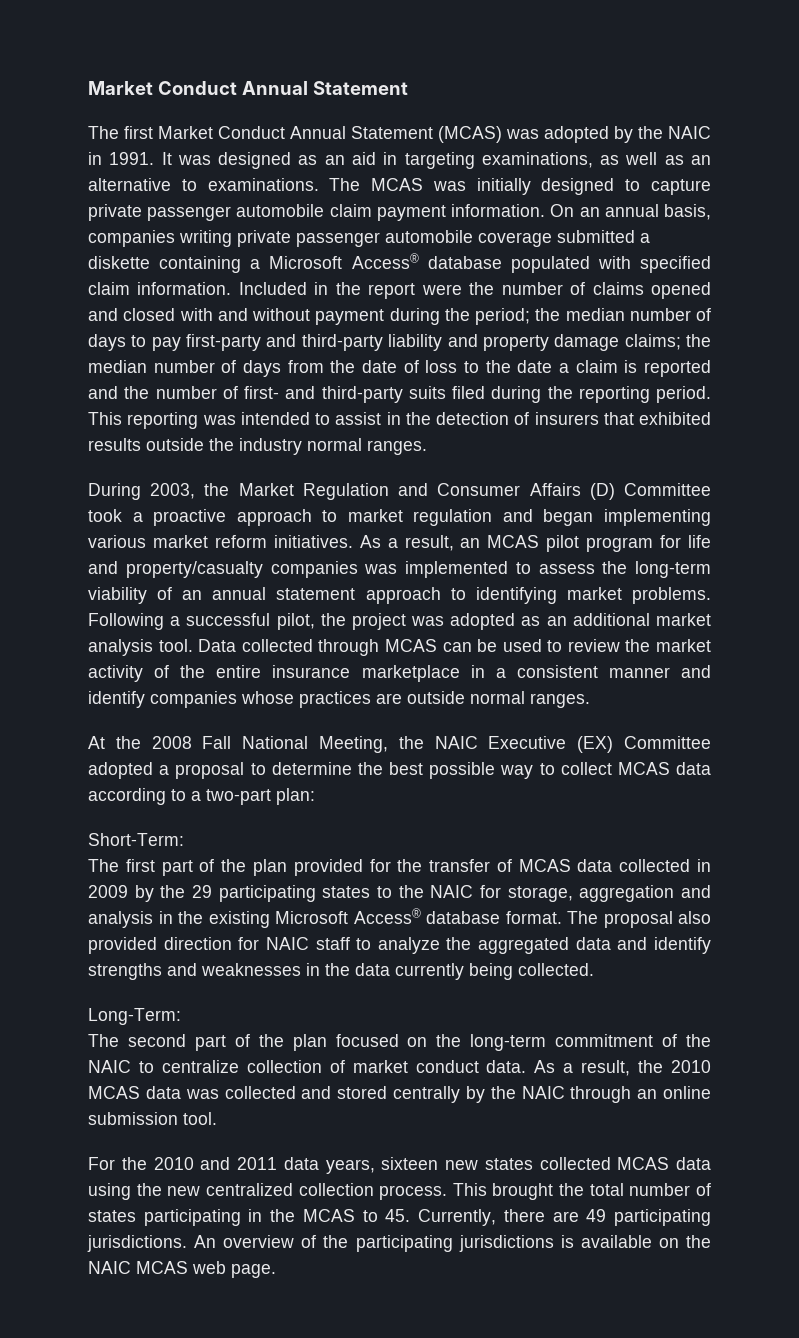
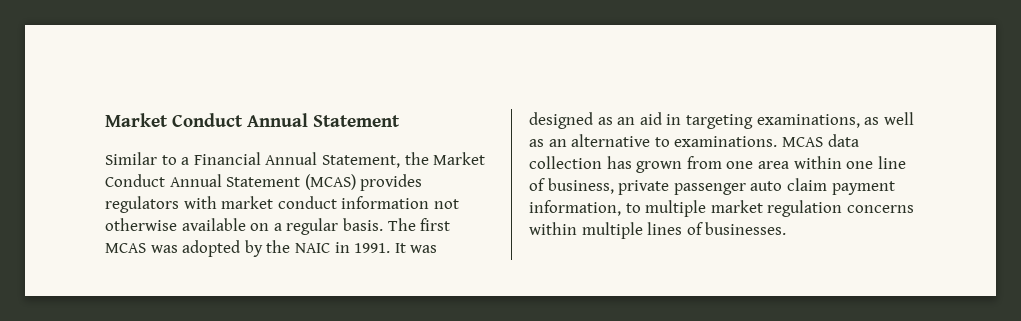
[88,126,153,139] The first -> [105,152,429,168] Similar to a Financial Annual Statement, the
(502, 134) none -> [360,174,423,191] [105,196,459,213] [105,218,451,235] [105,243,146,253] provides regulators with market conduct information not otherwise available on a regular basis. The first MCAS
[329,178,711,195] [88,204,325,221] The MCAS was initially designed to capture private passenger automobile -> [781,134,859,147] [529,156,906,173] [529,178,783,195] MCAS data collection has grown from one area within one line of business, private passenger auto
[451,204,711,220] [88,230,650,247] [88,253,711,273] [88,282,711,299] [88,308,711,325] [88,334,711,351] [88,360,711,377] [88,386,711,403] [88,412,711,429] [88,438,427,455] [88,483,711,500] [88,509,711,526] [88,535,711,552] [88,561,711,578] [88,587,711,604] [88,613,711,630] [88,639,711,656] [88,665,712,682] [88,691,590,708] [88,736,711,753] [88,762,711,779] [88,788,315,805] [88,833,184,846] [88,859,711,876] [88,885,712,902] [88,908,711,928] [88,937,711,954] [88,963,594,980] [88,1008,181,1025] [88,1034,711,1051] [88,1060,711,1076] [88,1086,711,1103] [88,1112,217,1125] [88,1157,711,1174] [88,1183,711,1200] [88,1209,712,1226] [87,1235,712,1252] [88,1261,276,1278] information. On an annual basis, companies writing private passenger automobile coverage submitted a diskette containing a Microsoft Access® database populated with specified claim information. Included in the report were the number of claims opened and closed with and without payment during the period; the median number of days to pay first-party and third-party liability and property damage claims; the median number of days from the date of loss to the date a claim is reported and the number of first- and third-party suits filed during the reporting period. This reporting was intended to assist in the detection of insurers that exhibited results outside the industry normal ranges. // During 2003, the Market Regulation and Consumer Affairs (D) Committee took a proactive approach to market regulation and began implementing various market reform initiatives. As a result, an MCAS pilot program for life and property/casualty companies was implemented to assess the long-term viability of an annual statement approach to identifying market problems. Following a successful pilot, the project was adopted as an additional market analysis tool. Data collected through MCAS can be used to review the market activity of the entire insurance marketplace in a consistent manner and identify companies whose practices are outside normal ranges. // At the 2008 Fall National Meeting, the NAIC Executive (EX) Committee adopted a proposal to determine the best possible way to collect MCAS data according to a two-part plan: // Short-Term: // The first part of the plan provided for the transfer of MCAS data collected in 2009 by the 29 participating states to the NAIC for storage, aggregation and analysis in the existing Microsoft Access® database format. The proposal also provided direction for NAIC staff to analyze the aggregated data and identify strengths and weaknesses in the data currently being collected. // Long-Term: // The second part of the plan focused on the long-term commitment of the NAIC to centralize collection of market conduct data. As a result, the 2010 MCAS data was collected and stored centrally by the NAIC through an online submission tool. // For the 2010 and 2011 data years, sixteen new states collected MCAS data using the new centralized collection process. This brought the total number of states participating in the MCAS to 45. Currently, there are 49 participating jurisdictions. An overview of the participating jurisdictions is available on the NAIC MCAS web page. -> [529,200,914,217] [529,222,787,239] information, to multiple market regulation concerns within multiple lines of businesses.

